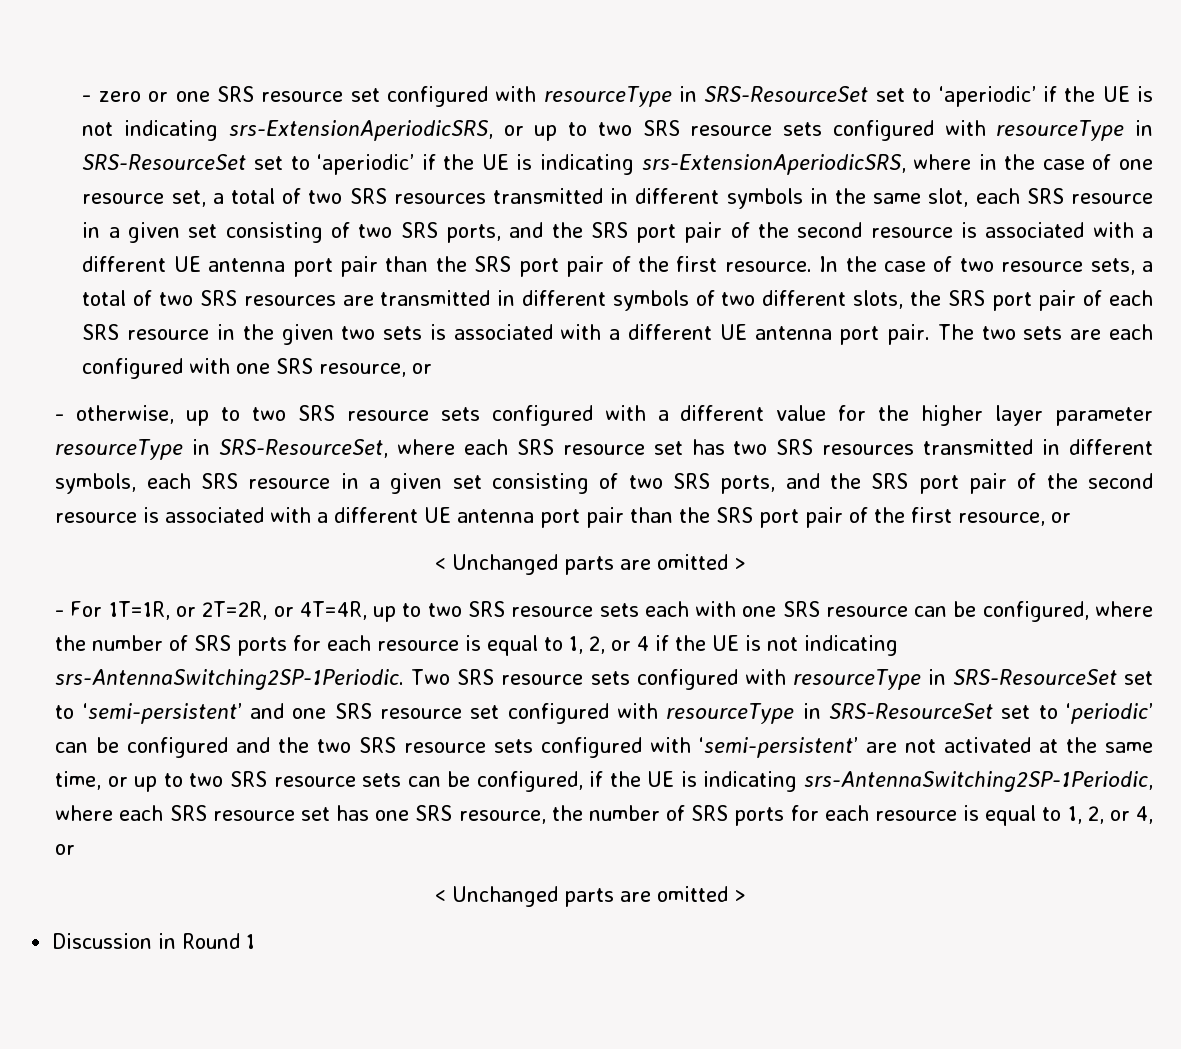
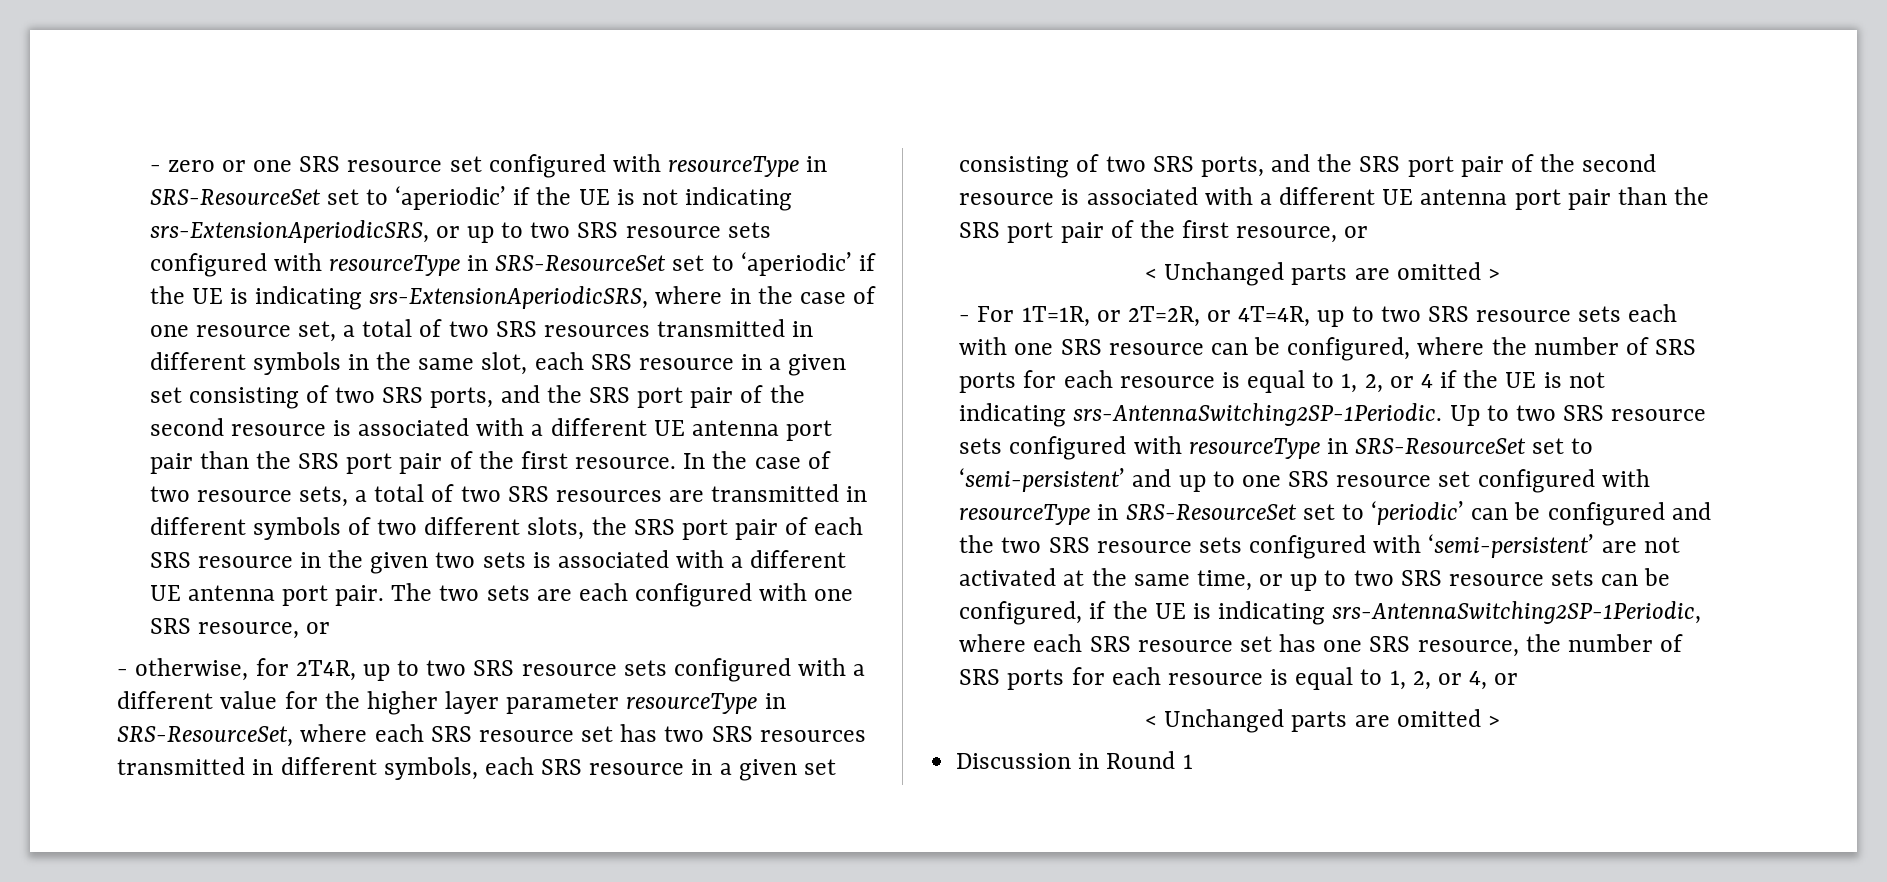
(175, 414) none -> [255,658,356,681] for 2T4R,
[411,669,451,685] Two -> [1449,405,1556,426] Up to two
(284, 711) none -> [1178,471,1235,492] up to

